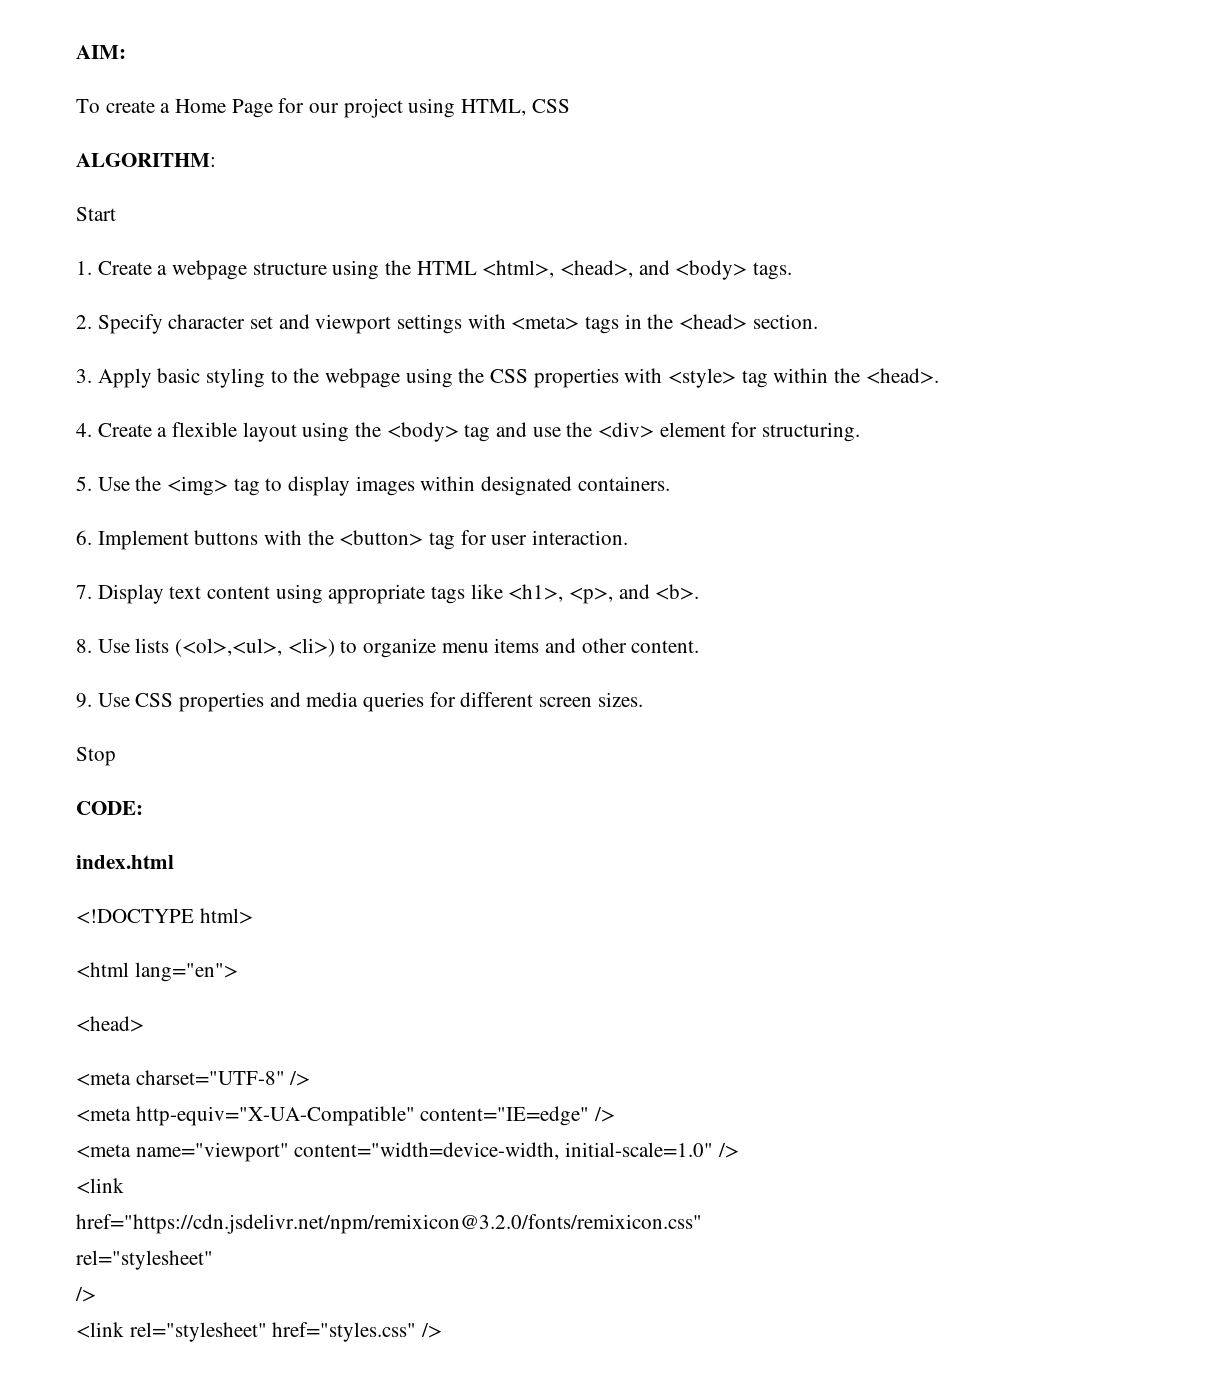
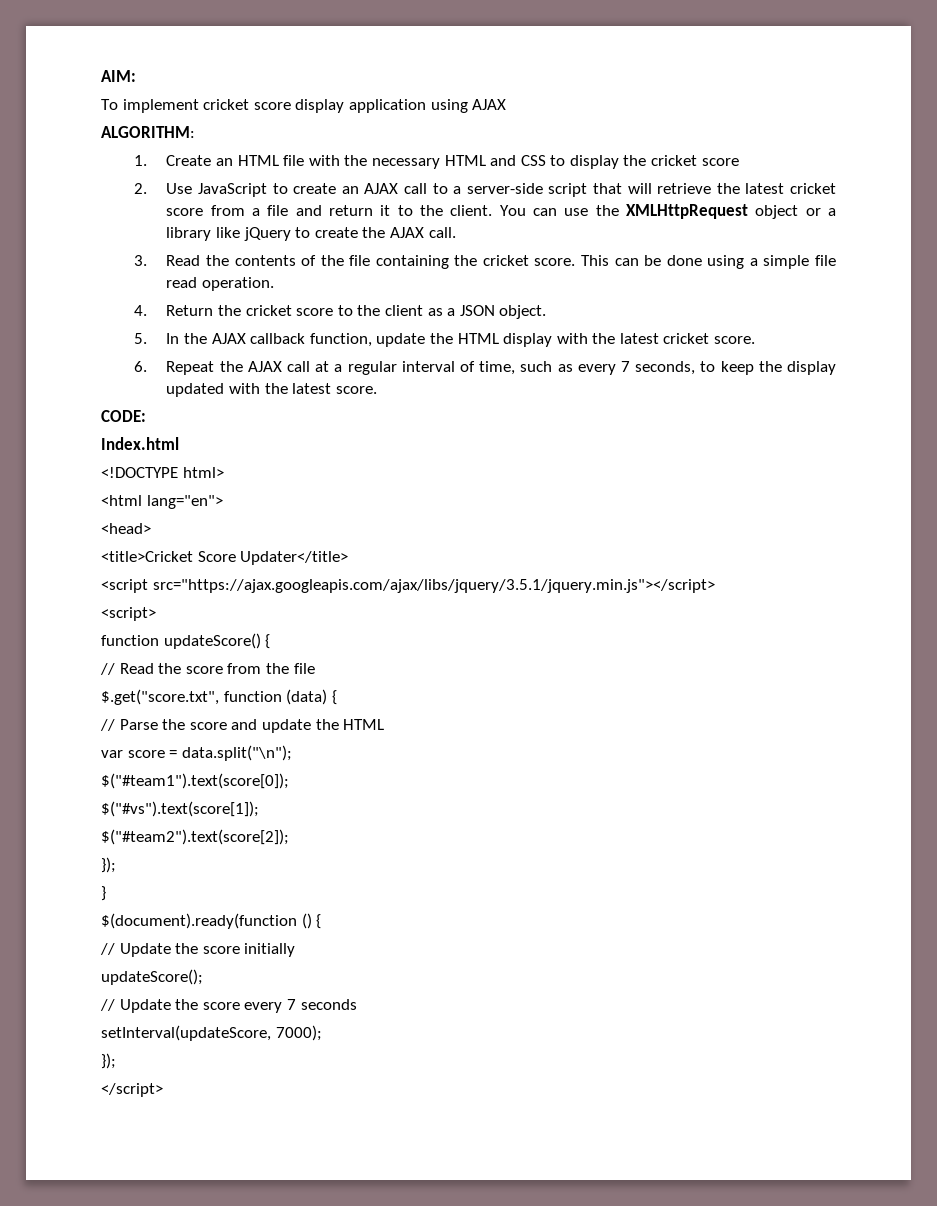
[105,98,570,118] [76,153,216,167] [76,207,116,221] [76,260,793,280] [76,314,818,334] [76,368,939,388] [76,422,861,442] [76,476,670,496] [76,530,629,550] [76,584,700,604] [76,638,700,658] [76,692,643,712] [76,747,116,766] create a Home Page for our project using HTML, CSS // ALGORITHM: // Start // 1. Create a webpage structure using the HTML <html>, <head>, and <body> tags. // 2. Specify character set and viewport settings with <meta> tags in the <head> section. // 3. Apply basic styling to the webpage using the CSS properties with <style> tag within the <head>. // 4. Create a flexible layout using the <body> tag and use the <div> element for structuring. // 5. Use the <img> tag to display images within designated containers. // 6. Implement buttons with the <button> tag for user interaction. // 7. Display text content using appropriate tags like <h1>, <p>, and <b>. // 8. Use lists (<ol>,<ul>, <li>) to organize menu items and other content. // 9. Use CSS properties and media queries for different screen sizes. // Stop -> [122,99,507,113] [101,126,195,138] [133,155,739,169] [133,183,836,197] [166,204,836,219] [166,227,456,241] [133,255,836,269] [166,277,274,291] [133,305,547,319] [133,333,756,347] [133,361,837,375] [166,383,377,397] implement cricket score display application using AJAX // ALGORITHM: // 1. Create an HTML file with the necessary HTML and CSS to display the cricket score // 2. Use JavaScript to create an AJAX call to a server-side script that will retrieve the latest cricket score from a file and return it to the client. You can use the XMLHttpRequest object or a library like jQuery to create the AJAX call. // 3. Read the contents of the file containing the cricket score. This can be done using a simple file read operation. // 4. Return the cricket score to the client as a JSON object. // 5. In the AJAX callback function, update the HTML display with the latest cricket score. // 6. Repeat the AJAX call at a regular interval of time, such as every 7 seconds, to keep the display updated with the latest score.
[76,855,174,869] index.html -> [101,437,179,450] Index.html
[76,1070,311,1086] [76,1106,616,1126] [76,1142,739,1162] [76,1178,124,1194] [76,1214,702,1234] [76,1250,213,1270] [75,1287,96,1302] [76,1322,443,1342] <meta charset="UTF-8" /> // <meta http-equiv="X-UA-Compatible" content="IE=edge" /> // <meta name="viewport" content="width=device-width, initial-scale=1.0" /> // <link // href="https://cdn.jsdelivr.net/npm/remixicon@3.2.0/fonts/remixicon.css" // rel="stylesheet" // /> // <link rel="stylesheet" href="styles.css" /> -> [101,551,349,565] [101,579,715,593] [101,607,156,621] [101,633,271,649] [100,663,315,675] [101,689,337,705] [100,719,385,733] [101,745,292,761] [101,773,289,789] [101,801,259,817] [101,829,289,845] [101,857,116,873] [101,886,106,901] [101,913,322,929] [100,943,296,957] [101,969,203,985] [100,999,357,1013] [101,1025,322,1041] [101,1053,116,1069] [101,1083,163,1097] <title>Cricket Score Updater</title> // <script src="https://ajax.googleapis.com/ajax/libs/jquery/3.5.1/jquery.min.js"></script> // <script> // function updateScore() { // // Read the score from the file // $.get("score.txt", function (data) { // // Parse the score and update the HTML // var score = data.split("\n"); // $("#team1").text(score[0]); // $("#vs").text(score[1]); // $("#team2").text(score[2]); // }); // } // $(document).ready(function () { // // Update the score initially // updateScore(); // // Update the score every 7 seconds // setInterval(updateScore, 7000); // }); // </script>

